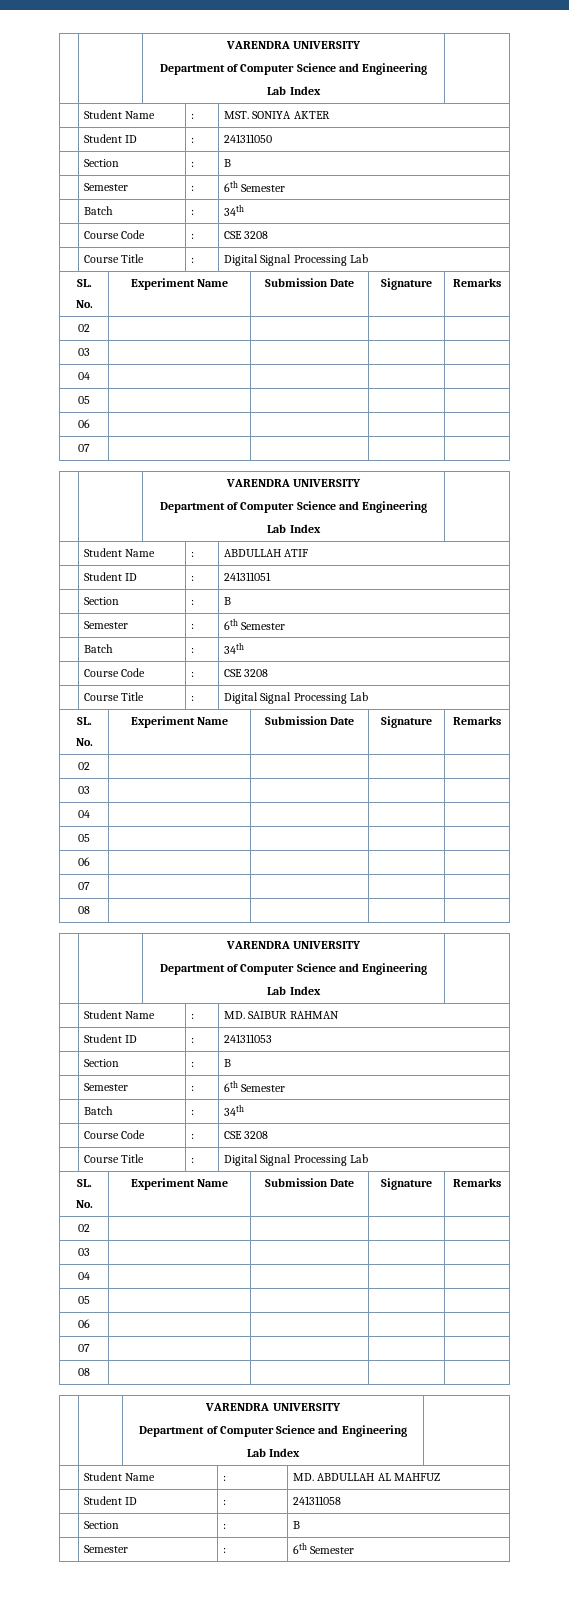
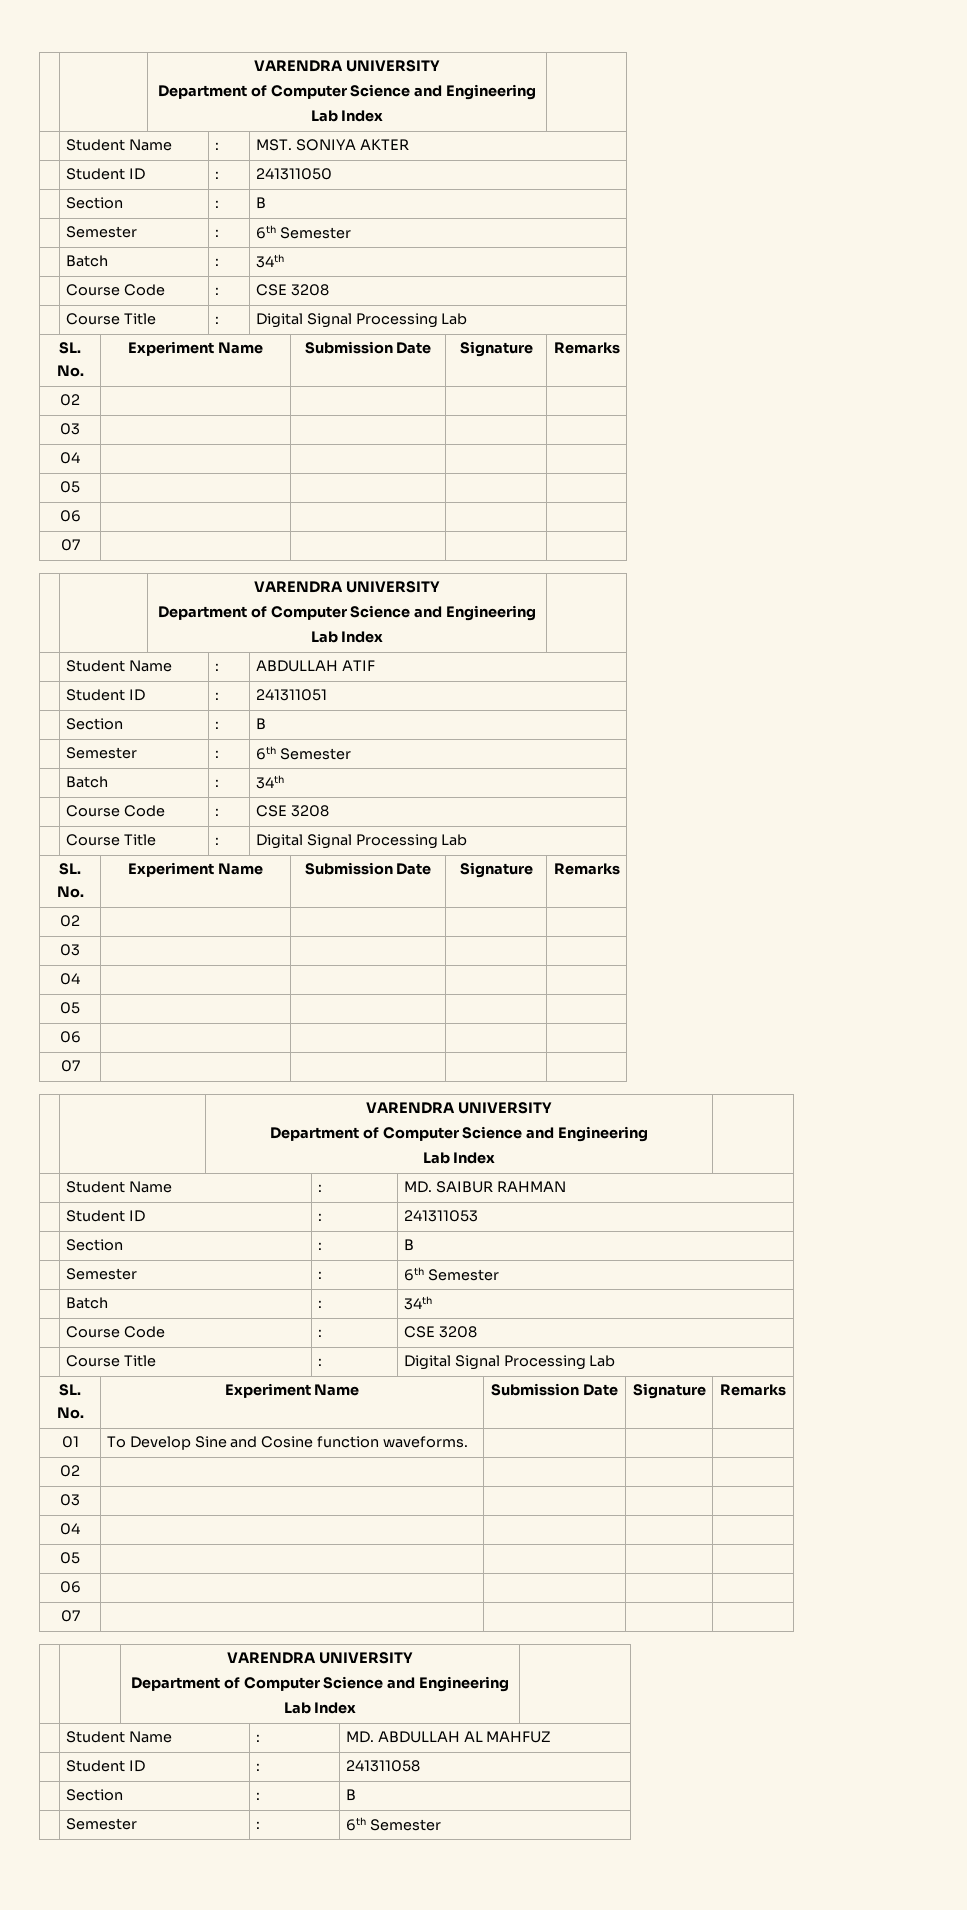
[78,906,90,914] // 08 | | | | -> (80, 1066) none
[78,1224,90,1232] [78,1248,90,1256] [78,1272,90,1280] [78,1296,90,1304] [78,1319,90,1328] [78,1344,90,1352] [78,1368,90,1376] // 02 | | | | // 03 | | | | // 04 | | | | // 05 | | | | // 06 | | | | // 07 | | | | // 08 | | | | -> [61,1436,79,1448] [106,1436,469,1450] [60,1465,80,1477] [60,1494,80,1506] [60,1523,80,1535] [60,1552,80,1564] [59,1581,81,1593] [60,1610,80,1622] // 01 | To Develop Sine and Cosine function waveforms. | | | // 02 | | | | // 03 | | | | // 04 | | | | // 05 | | | | // 06 | | | | // 07 | | | |

